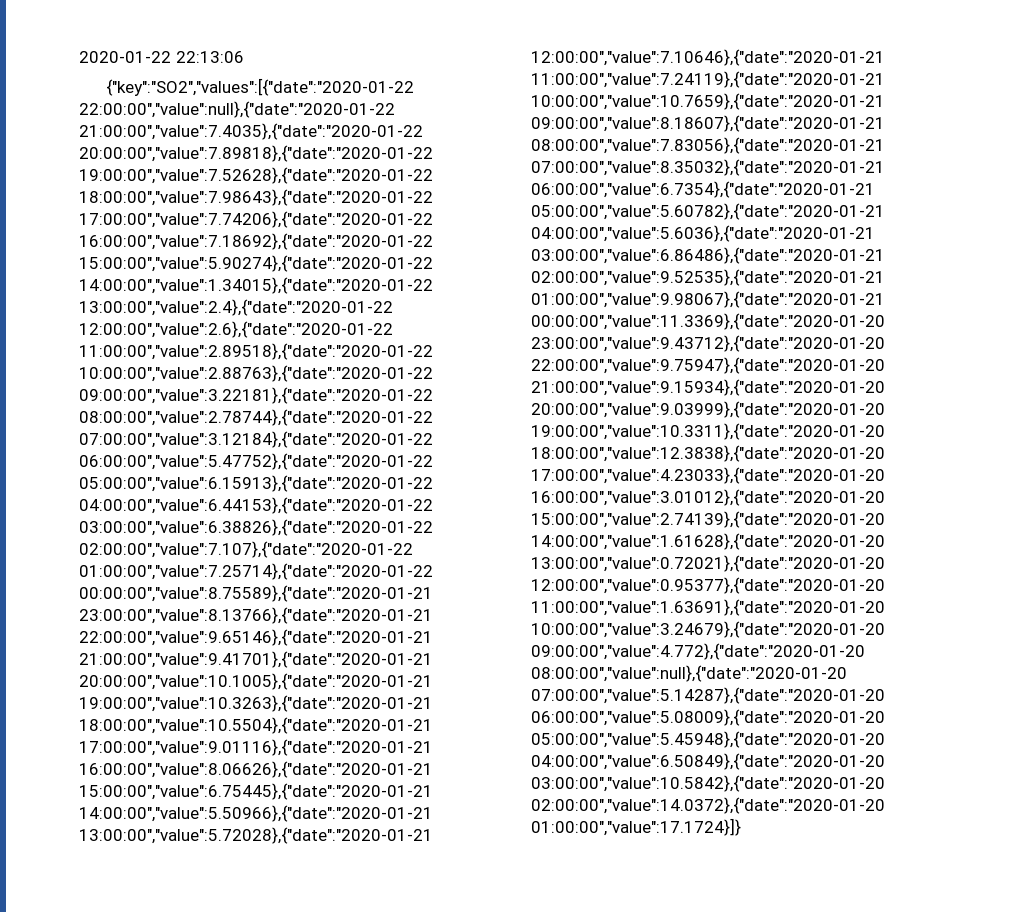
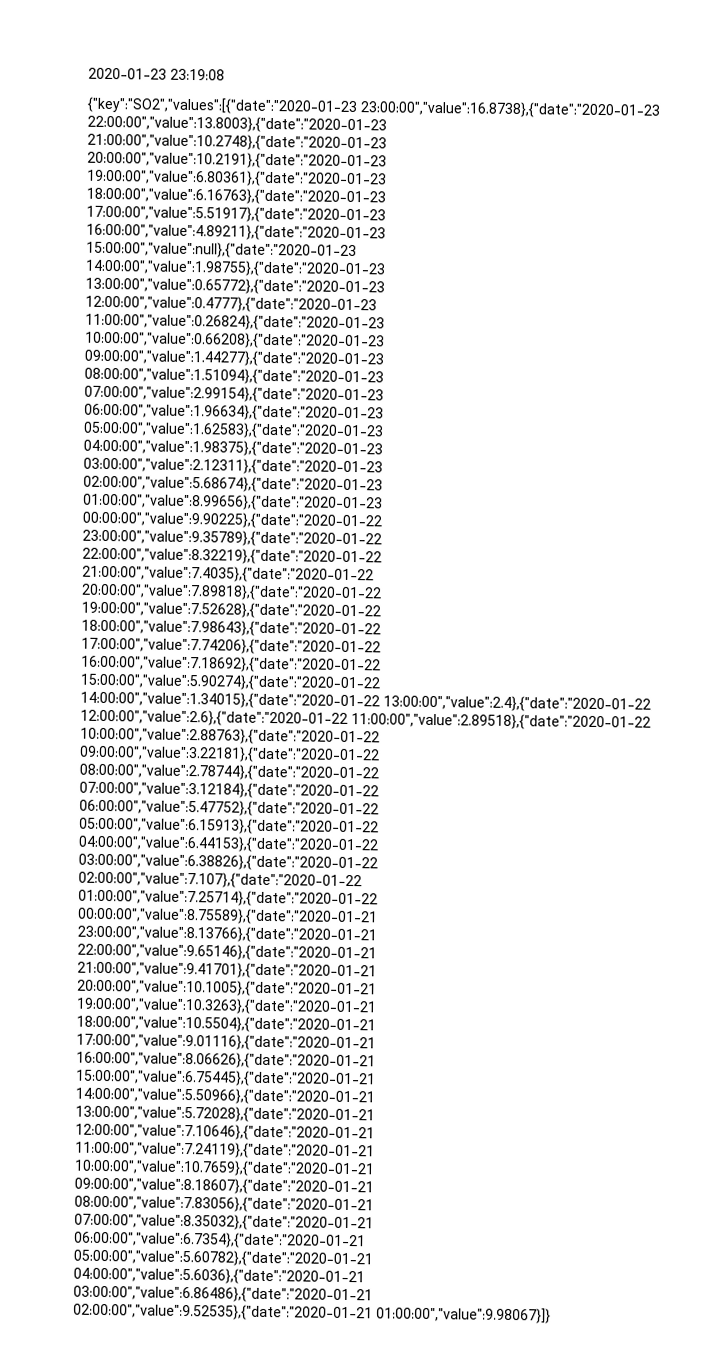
[79,51,244,63] [106,78,415,96] [79,101,395,118] 2020-01-22 22:13:06 // {"key":"SO2","values":[{"date":"2020-01-22 22:00:00","value":null},{"date":"2020-01-22 -> [88,67,225,81] [87,96,661,119] [87,114,387,134] [87,132,387,152] [87,150,387,170] [86,168,387,188] [86,186,386,206] [86,204,386,224] [86,222,386,242] [86,240,357,260] [85,258,386,278] [85,276,385,296] [85,294,377,314] [85,312,385,332] [85,330,385,350] [84,348,384,368] [84,366,384,386] [84,384,384,404] [84,402,384,422] [83,420,384,440] [83,438,383,458] [83,456,383,476] [83,474,383,494] [83,492,383,512] [82,510,382,530] [82,528,382,548] [82,546,382,566] 2020-01-23 23:19:08 // {"key":"SO2","values":[{"date":"2020-01-23 23:00:00","value":16.8738},{"date":"2020-01-23 22:00:00","value":13.8003},{"date":"2020-01-23 21:00:00","value":10.2748},{"date":"2020-01-23 20:00:00","value":10.2191},{"date":"2020-01-23 19:00:00","value":6.80361},{"date":"2020-01-23 18:00:00","value":6.16763},{"date":"2020-01-23 17:00:00","value":5.51917},{"date":"2020-01-23 16:00:00","value":4.89211},{"date":"2020-01-23 15:00:00","value":null},{"date":"2020-01-23 14:00:00","value":1.98755},{"date":"2020-01-23 13:00:00","value":0.65772},{"date":"2020-01-23 12:00:00","value":0.4777},{"date":"2020-01-23 11:00:00","value":0.26824},{"date":"2020-01-23 10:00:00","value":0.66208},{"date":"2020-01-23 09:00:00","value":1.44277},{"date":"2020-01-23 08:00:00","value":1.51094},{"date":"2020-01-23 07:00:00","value":2.99154},{"date":"2020-01-23 06:00:00","value":1.96634},{"date":"2020-01-23 05:00:00","value":1.62583},{"date":"2020-01-23 04:00:00","value":1.98375},{"date":"2020-01-23 03:00:00","value":2.12311},{"date":"2020-01-23 02:00:00","value":5.68674},{"date":"2020-01-23 01:00:00","value":8.99656},{"date":"2020-01-23 00:00:00","value":9.90225},{"date":"2020-01-22 23:00:00","value":9.35789},{"date":"2020-01-22 22:00:00","value":8.32219},{"date":"2020-01-22
[531,291,885,308] [531,313,885,330] [531,335,885,352] [531,357,885,374] [531,379,885,396] [531,401,885,418] [531,423,885,440] [531,445,885,462] [531,467,885,484] [531,489,885,506] [531,511,885,528] [531,533,885,550] [531,555,885,572] [531,577,885,594] [531,599,885,616] [531,621,885,638] [531,643,865,660] [531,665,847,682] [531,687,885,704] [531,709,885,726] [531,731,885,748] [531,753,885,770] [531,775,885,792] [531,797,885,814] [531,818,741,836] 01:00:00","value":9.98067},{"date":"2020-01-21 00:00:00","value":11.3369},{"date":"2020-01-20 23:00:00","value":9.43712},{"date":"2020-01-20 22:00:00","value":9.75947},{"date":"2020-01-20 21:00:00","value":9.15934},{"date":"2020-01-20 20:00:00","value":9.03999},{"date":"2020-01-20 19:00:00","value":10.3311},{"date":"2020-01-20 18:00:00","value":12.3838},{"date":"2020-01-20 17:00:00","value":4.23033},{"date":"2020-01-20 16:00:00","value":3.01012},{"date":"2020-01-20 15:00:00","value":2.74139},{"date":"2020-01-20 14:00:00","value":1.61628},{"date":"2020-01-20 13:00:00","value":0.72021},{"date":"2020-01-20 12:00:00","value":0.95377},{"date":"2020-01-20 11:00:00","value":1.63691},{"date":"2020-01-20 10:00:00","value":3.24679},{"date":"2020-01-20 09:00:00","value":4.772},{"date":"2020-01-20 08:00:00","value":null},{"date":"2020-01-20 07:00:00","value":5.14287},{"date":"2020-01-20 06:00:00","value":5.08009},{"date":"2020-01-20 05:00:00","value":5.45948},{"date":"2020-01-20 04:00:00","value":6.50849},{"date":"2020-01-20 03:00:00","value":10.5842},{"date":"2020-01-20 02:00:00","value":14.0372},{"date":"2020-01-20 01:00:00","value":17.1724}]} -> [376,1306,551,1324] 01:00:00","value":9.98067}]}

